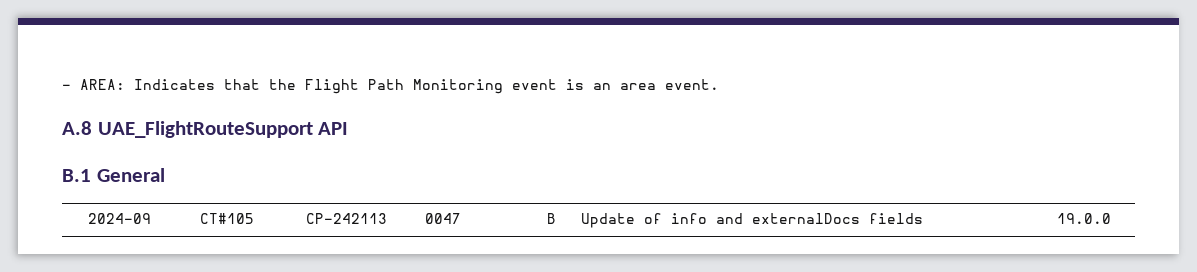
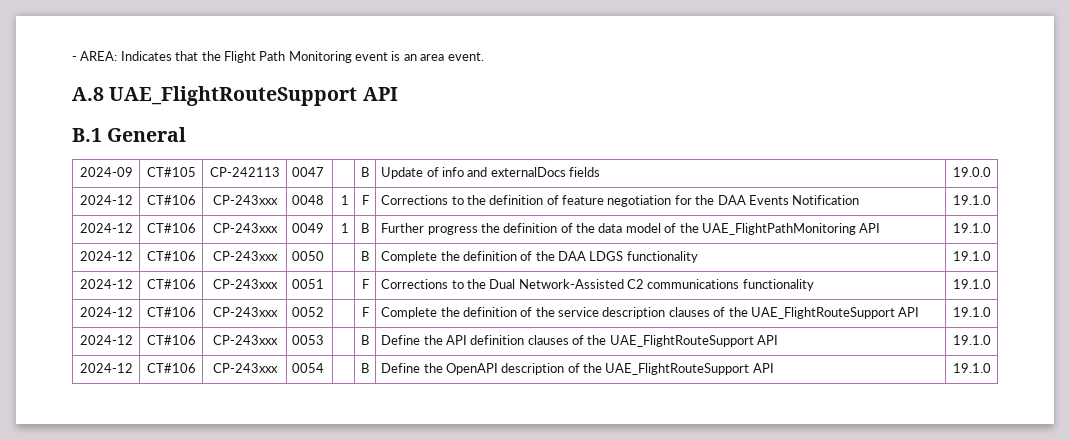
(1111, 218) none -> [79,195,133,205] [146,195,196,205] [212,195,278,205] [292,195,325,205] [340,195,349,205] [361,195,369,205] [381,195,860,207] [952,195,991,205] [79,223,133,233] [146,223,196,233] [212,223,278,233] [292,223,325,233] [340,223,349,233] [361,223,369,233] [381,223,881,235] [952,223,991,233] [79,251,133,261] [146,251,196,261] [212,251,278,261] [292,251,325,261] [361,251,369,261] [381,251,698,263] [952,251,991,261] [79,279,133,289] [146,279,196,289] [212,279,278,289] [292,279,325,289] [361,279,369,289] [381,279,814,291] [952,279,991,289] [79,307,133,317] [146,307,196,317] [212,307,278,317] [292,307,325,317] [361,307,369,317] [381,307,920,319] [952,307,991,317] [79,335,133,345] [146,335,196,345] [212,335,278,345] [292,335,325,345] [361,335,369,345] [381,335,779,347] [952,335,991,345] [79,363,133,373] [146,363,196,373] [212,363,278,373] [292,363,325,373] [361,363,369,373] [381,363,774,375] [952,363,991,373] // 2024-12 | CT#106 | CP-243xxx | 0048 | 1 | F | Corrections to the definition of feature negotiation for the DAA Events Notification | 19.1.0 // 2024-12 | CT#106 | CP-243xxx | 0049 | 1 | B | Further progress the definition of the data model of the UAE_FlightPathMonitoring API | 19.1.0 // 2024-12 | CT#106 | CP-243xxx | 0050 | | B | Complete the definition of the DAA LDGS functionality | 19.1.0 // 2024-12 | CT#106 | CP-243xxx | 0051 | | F | Corrections to the Dual Network-Assisted C2 communications functionality | 19.1.0 // 2024-12 | CT#106 | CP-243xxx | 0052 | | F | Complete the definition of the service description clauses of the UAE_FlightRouteSupport API | 19.1.0 // 2024-12 | CT#106 | CP-243xxx | 0053 | | B | Define the API definition clauses of the UAE_FlightRouteSupport API | 19.1.0 // 2024-12 | CT#106 | CP-243xxx | 0054 | | B | Define the OpenAPI description of the UAE_FlightRouteSupport API | 19.1.0

